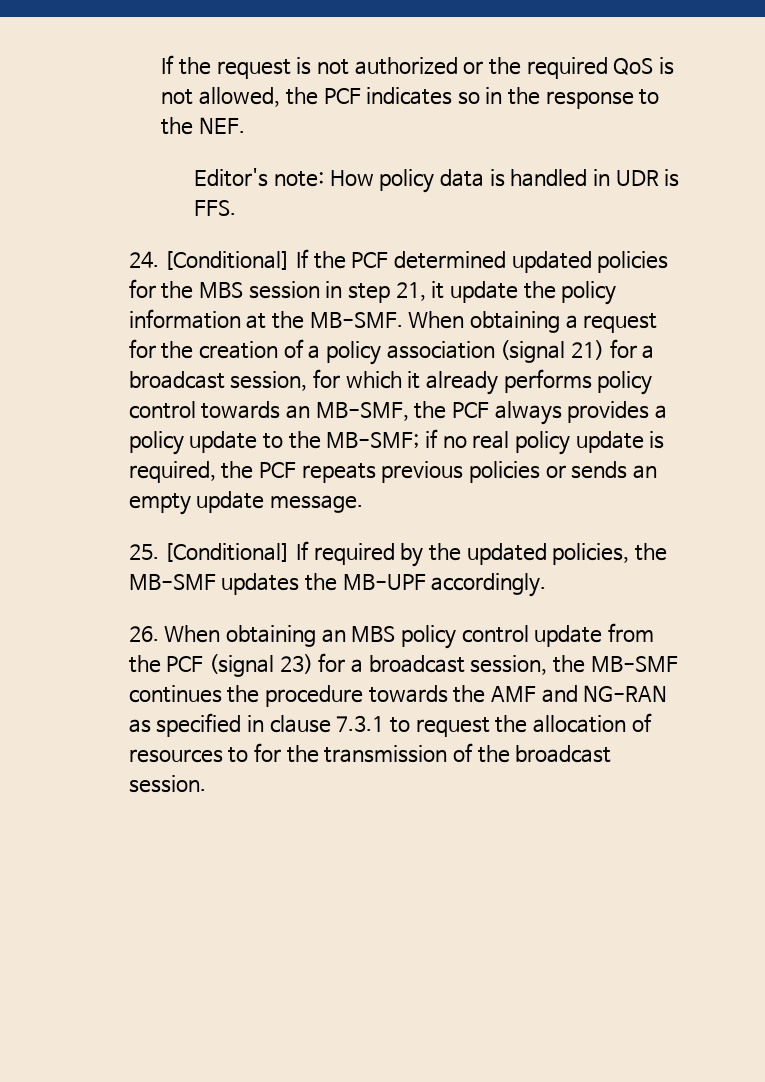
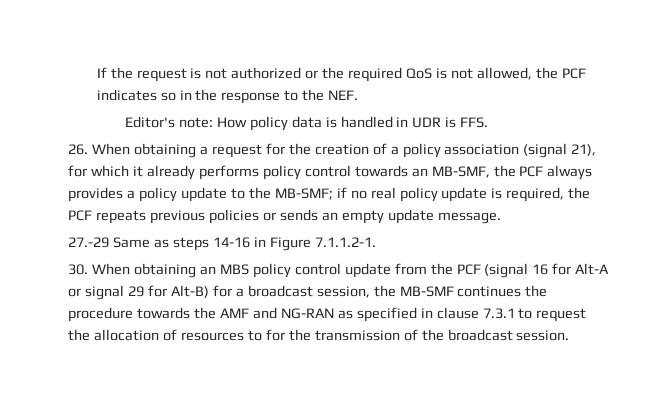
[128,249,669,273] [128,279,617,305] [128,309,403,329] 24. [Conditional] If the PCF determined updated policies for the MBS session in step 21, it update the policy information at the MB-SMF. -> [68,144,89,155] 26.
[571,339,655,360] [128,371,308,391] 21) for a broadcast session, -> [571,144,597,156] 21),
[128,541,668,567] [128,573,547,597] [128,626,159,642] 25. [Conditional] If required by the updated policies, the MB-SMF updates the MB-UPF accordingly. // 26. -> [68,237,376,251] [68,264,89,275] 27.-29 Same as steps 14-16 in Figure 7.1.1.2-1. // 30.
[279,654,313,674] 23) -> [532,263,610,275] [68,285,210,300] 16 for Alt-A or signal 29 for Alt-B)

